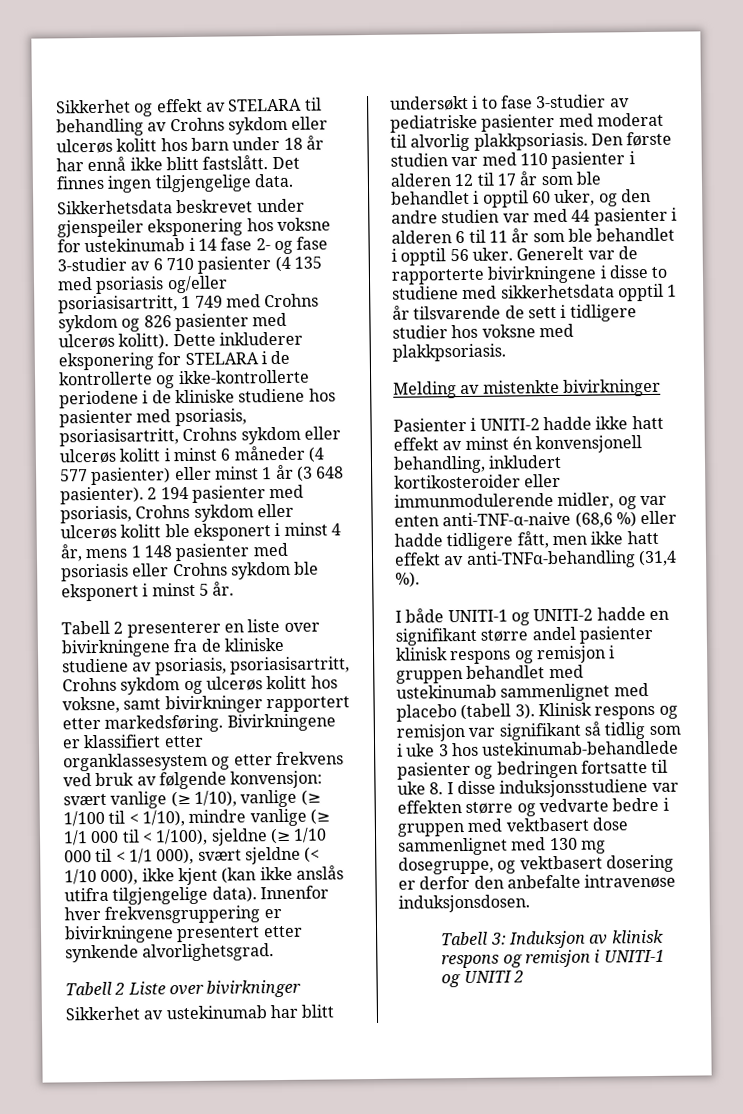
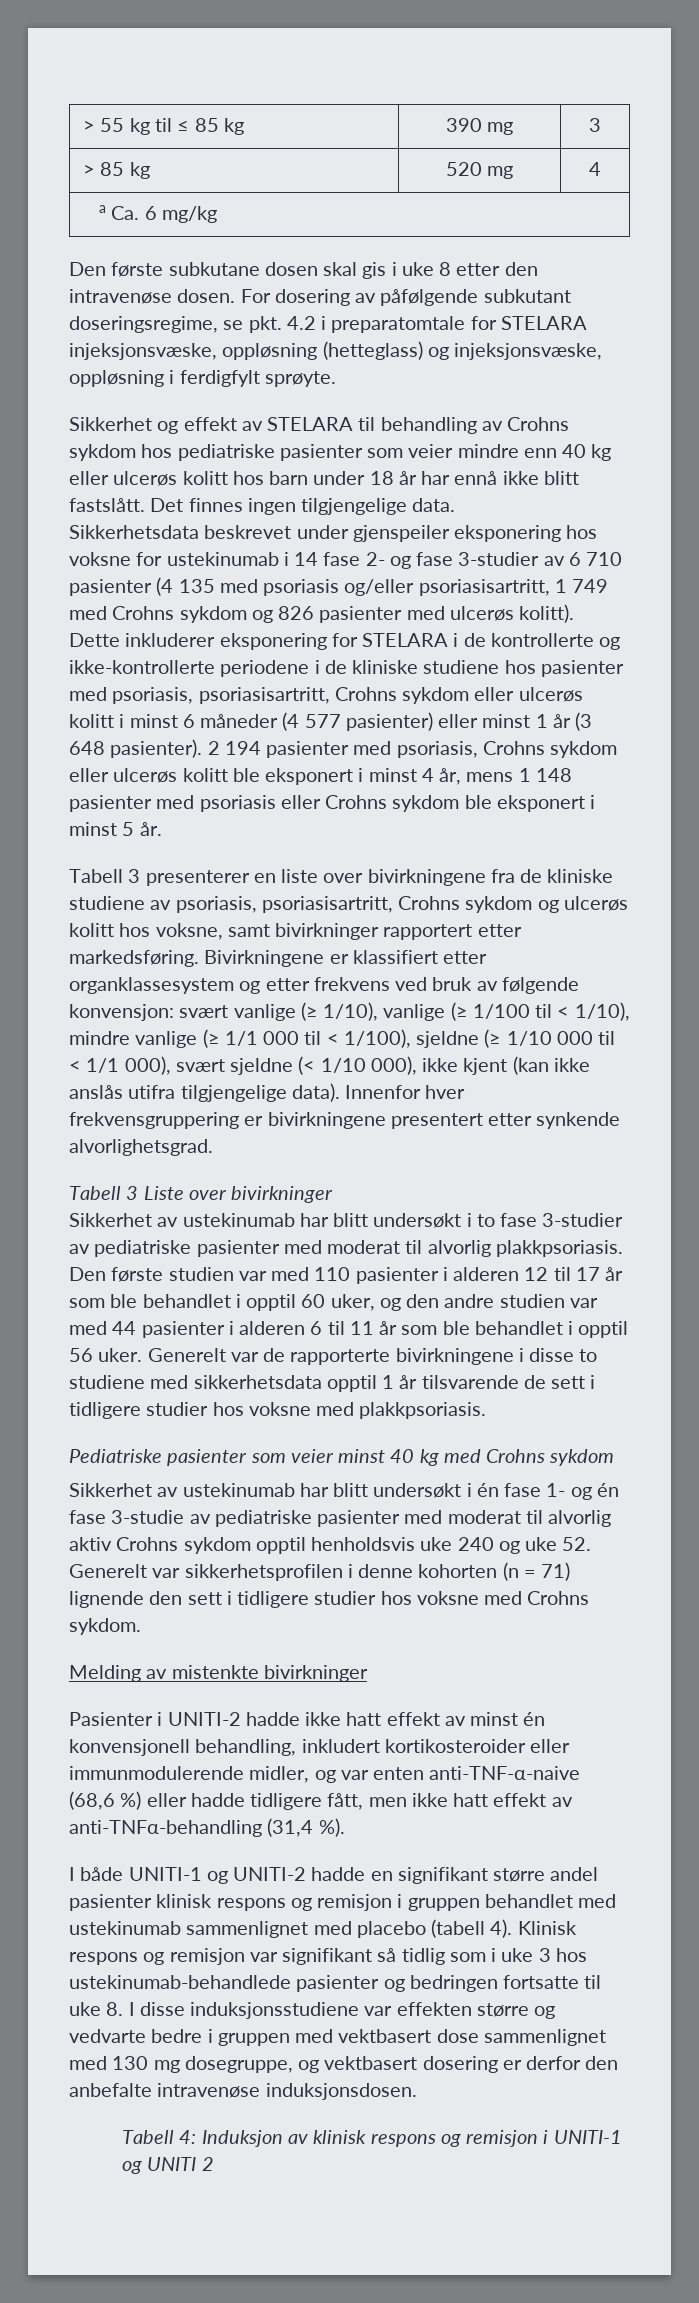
(56, 106) none -> [83,118,244,135] [445,118,514,135] [589,118,601,132] [83,162,150,179] [445,162,514,179] [589,162,601,176] [99,205,217,223] [69,262,538,279] [69,289,571,306] [69,316,587,333] [69,341,603,360] [69,370,336,387] > 55 kg til ≤ 85 kg | 390 mg | 3 // > 85 kg | 520 mg | 4 // a Ca. 6 mg/kg // Den første subkutane dosen skal gis i uke 8 etter den intravenøse dosen. For dosering av påfølgende subkutant doseringsregime, se pkt. 4.2 i preparatomtale for STELARA injeksjonsvæske, oppløsning (hetteglass) og injeksjonsvæske, oppløsning i ferdigfylt sprøyte. //
(288, 125) none -> [141,444,612,461] hos pediatriske pasienter som veier mindre enn 40 kg
[113,621,124,634] 2 -> [128,869,141,883] 3
[114,982,126,995] 2 -> [126,1186,139,1200] 3
(506, 352) none -> [69,1449,615,1466] [69,1483,619,1500] [69,1510,612,1527] [69,1537,592,1554] [69,1562,571,1581] [69,1591,590,1608] [69,1618,141,1635] // Pediatriske pasienter som veier minst 40 kg med Crohns sykdom // Sikkerhet av ustekinumab har blitt undersøkt i én fase 1- og én fase 3-studie av pediatriske pasienter med moderat til alvorlig aktiv Crohns sykdom opptil henholdsvis uke 240 og uke 52. Generelt var sikkerhetsprofilen i denne kohorten (n = 71) lignende den sett i tidligere studier hos voksne med Crohns sykdom.
[514,703,535,720] 3). -> [490,1919,513,1938] 4).
[490,932,507,945] 3: -> [179,2130,197,2144] 4:

